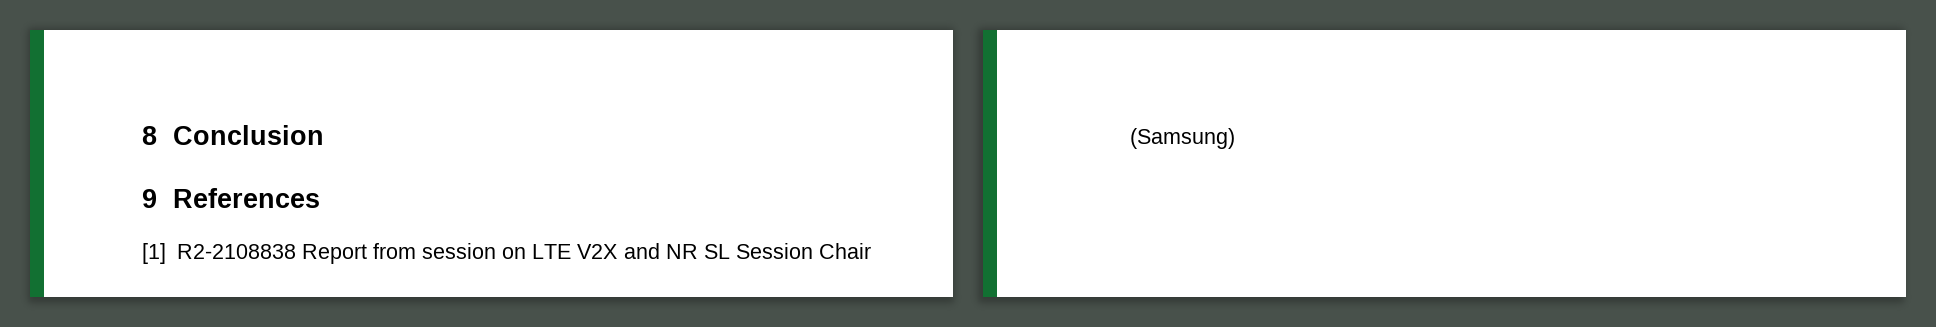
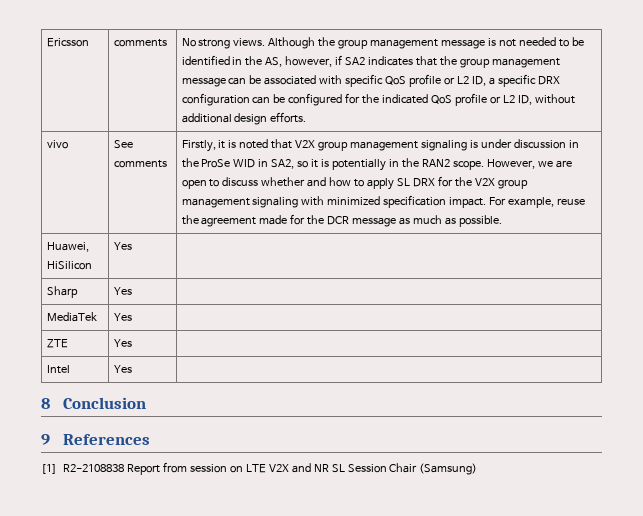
(142, 135) none -> [46,38,89,47] [113,39,167,47] [181,37,585,49] [181,55,561,68] [181,74,561,87] [181,93,576,106] [181,112,307,125] [46,140,68,149] [113,140,133,149] [113,160,167,168] [181,139,580,152] [181,158,573,171] [181,176,529,190] [181,195,586,208] [181,214,503,227] [46,242,89,252] [46,261,92,270] [113,242,132,250] [46,286,78,298] [113,287,132,295] [46,312,97,322] [113,313,132,321] [46,339,68,348] [113,339,132,347] [46,365,70,374] [113,365,132,373] Ericsson | comments | No strong views. Although the group management message is not needed to be identified in the AS, however, if SA2 indicates that the group management message can be associated with specific QoS profile or L2 ID, a specific DRX configuration can be configured for the indicated QoS profile or L2 ID, without additional design efforts. // vivo | See comments | Firstly, it is noted that V2X group management signaling is under discussion in the ProSe WID in SA2, so it is potentially in the RAN2 scope. However, we are open to discuss whether and how to apply SL DRX for the V2X group management signaling with minimized specification impact. For example, reuse the agreement made for the DCR message as much as possible. // Huawei, HiSilicon | Yes | // Sharp | Yes | // MediaTek | Yes | // ZTE | Yes | // Intel | Yes | //

